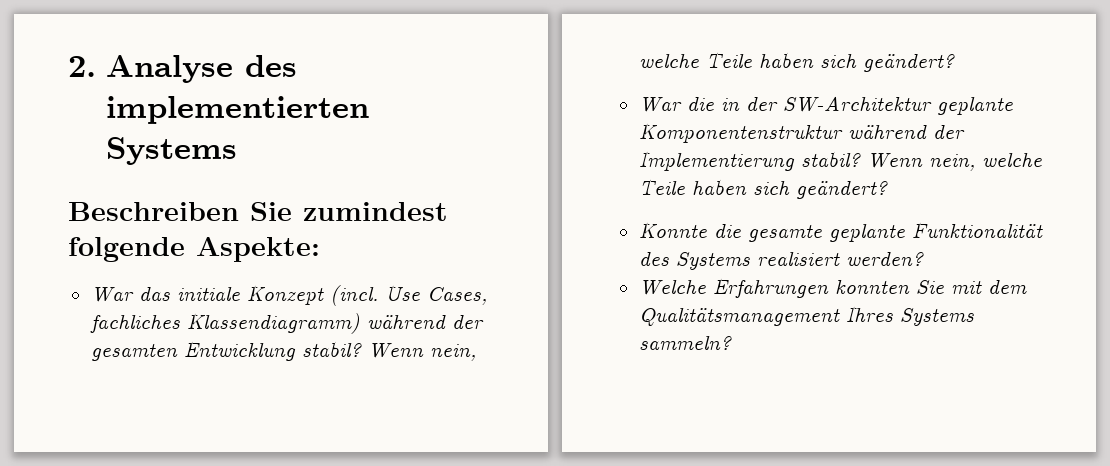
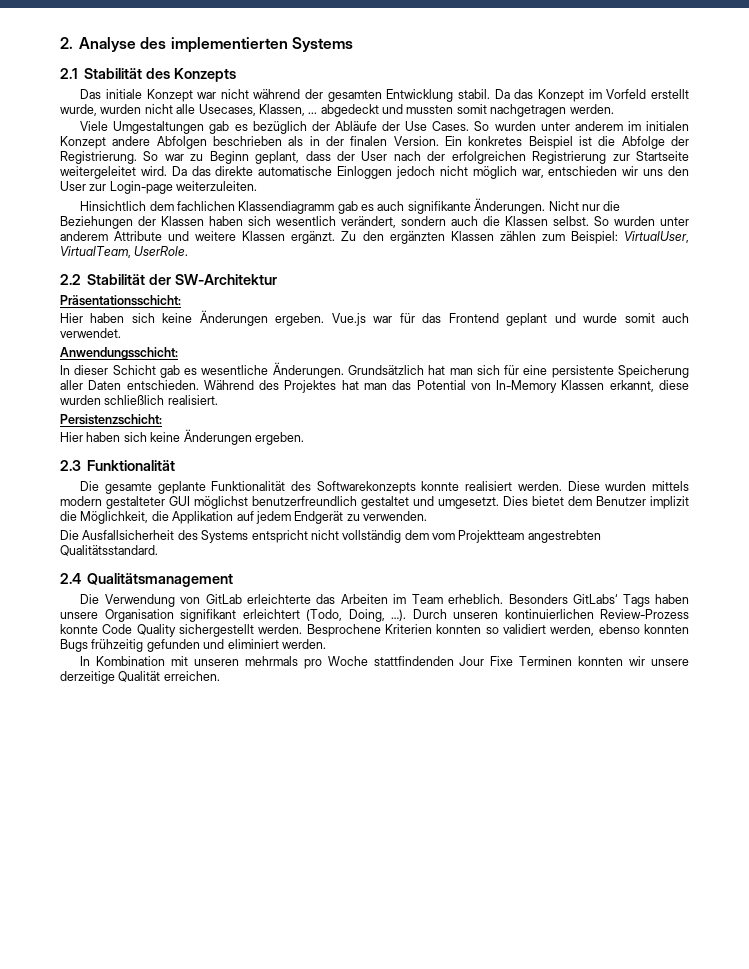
[68,202,448,221] [68,237,320,262] [90,285,487,306] [89,313,484,334] [90,341,476,361] [638,52,955,72] [638,96,1013,115] [638,123,965,143] [638,151,1042,171] [638,179,888,199] [638,222,1043,242] [638,251,924,270] [638,278,1027,298] [638,306,974,326] [638,335,732,350] Beschreiben Sie zumindest folgende Aspekte: // War das initiale Konzept (incl. Use Cases, fachliches Klassendiagramm) während der gesamten Entwicklung stabil? Wenn nein, welche Teile haben sich geändert? // War die in der SW-Architektur geplante Komponentenstruktur während der Implementierung stabil? Wenn nein, welche Teile haben sich geändert? // Konnte die gesamte geplante Funktionalität des Systems realisiert werden? // Welche Erfahrungen konnten Sie mit dem Qualitätsmanagement Ihres Systems sammeln? -> [60,68,237,82] [80,89,689,102] [60,104,614,117] [80,121,689,134] [60,136,690,149] [60,151,690,164] [60,166,689,179] [60,181,258,194] [80,198,621,214] [60,216,689,229] [60,231,690,244] [60,246,189,258] [60,274,278,285] [60,295,181,306] [60,310,689,326] [60,328,121,338] [60,347,178,360] [60,362,689,378] [60,380,689,393] [60,395,218,405] [60,414,162,425] [60,429,304,445] [60,460,176,471] [80,481,689,494] [60,496,689,509] [60,511,427,524] [60,530,601,543] [60,545,158,556] [60,573,234,587] [80,594,689,607] [60,609,689,622] [60,624,689,637] [60,639,326,652] [80,656,689,669] [60,671,220,684] 2.1 Stabilität des Konzepts // Das initiale Konzept war nicht während der gesamten Entwicklung stabil. Da das Konzept im Vorfeld erstellt wurde, wurden nicht alle Usecases, Klassen, ... abgedeckt und mussten somit nachgetragen werden. // Viele Umgestaltungen gab es bezüglich der Abläufe der Use Cases. So wurden unter anderem im initialen Konzept andere Abfolgen beschrieben als in der finalen Version. Ein konkretes Beispiel ist die Abfolge der Registrierung. So war zu Beginn geplant, dass der User nach der erfolgreichen Registrierung zur Startseite weitergeleitet wird. Da das direkte automatische Einloggen jedoch nicht möglich war, entschieden wir uns den User zur Login-page weiterzuleiten. // Hinsichtlich dem fachlichen Klassendiagramm gab es auch signifikante Änderungen. Nicht nur die Beziehungen der Klassen haben sich wesentlich verändert, sondern auch die Klassen selbst. So wurden unter anderem Attribute und weitere Klassen ergänzt. Zu den ergänzten Klassen zählen zum Beispiel: VirtualUser, VirtualTeam, UserRole. // 2.2 Stabilität der SW-Architektur // Präsentationsschicht: // Hier haben sich keine Änderungen ergeben. Vue.js war für das Frontend geplant und wurde somit auch verwendet. // Anwendungsschicht: // In dieser Schicht gab es wesentliche Änderungen. Grundsätzlich hat man sich für eine persistente Speicherung aller Daten entschieden. Während des Projektes hat man das Potential von In-Memory Klassen erkannt, diese wurden schließlich realisiert. // Persistenzschicht: // Hier haben sich keine Änderungen ergeben. // 2.3 Funktionalität // Die gesamte geplante Funktionalität des Softwarekonzepts konnte realisiert werden. Diese wurden mittels modern gestalteter GUI möglichst benutzerfreundlich gestaltet und umgesetzt. Dies bietet dem Benutzer implizit die Möglichkeit, die Applikation auf jedem Endgerät zu verwenden. // Die Ausfallsicherheit des Systems entspricht nicht vollständig dem vom Projektteam angestrebten Qualitätsstandard. // 2.4 Qualitätsmanagement // Die Verwendung von GitLab erleichterte das Arbeiten im Team erheblich. Besonders GitLabs‘ Tags haben unsere Organisation signifikant erleichtert (Todo, Doing, …). Durch unseren kontinuierlichen Review-Prozess konnte Code Quality sichergestellt werden. Besprochene Kriterien konnten so validiert werden, ebenso konnten Bugs frühzeitig gefunden und eliminiert werden. // In Kombination mit unseren mehrmals pro Woche stattfindenden Jour Fixe Terminen konnten wir unsere derzeitige Qualität erreichen.

